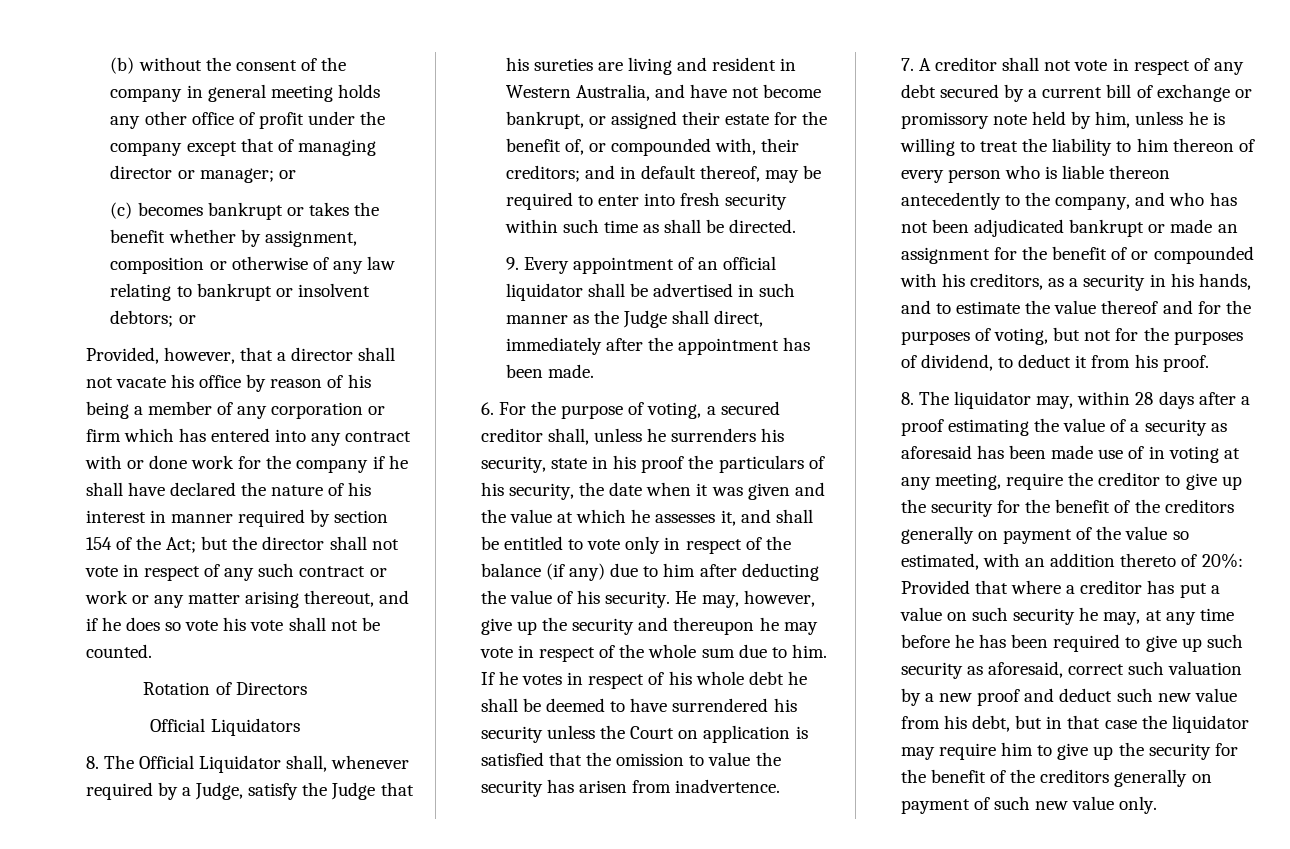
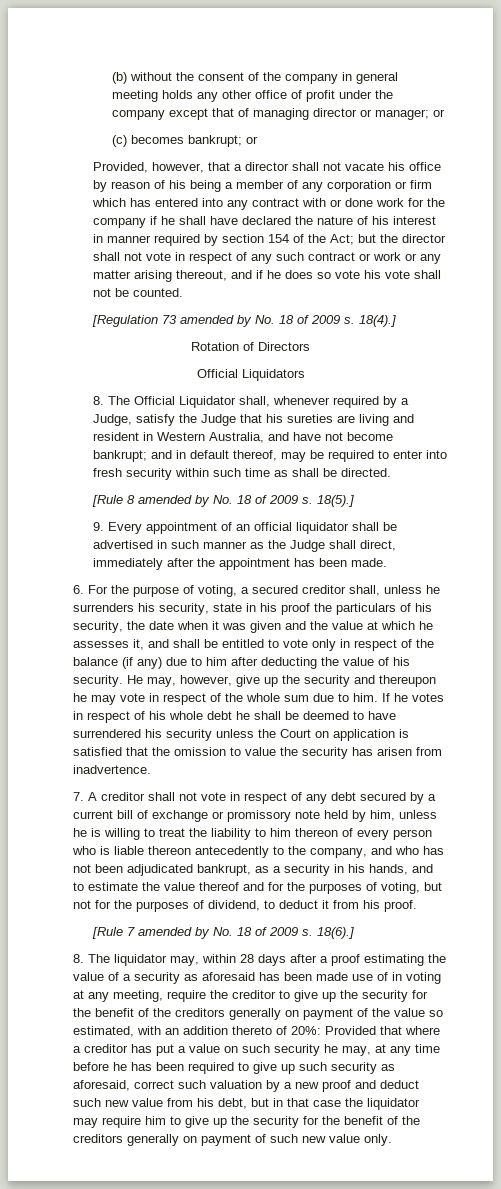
[207,202,380,220] [110,229,357,247] [110,256,396,274] [110,283,370,301] [110,310,174,327] bankrupt or takes the benefit whether by assignment, composition or otherwise of any law relating to bankrupt or insolvent debtors; -> [188,135,243,147] bankrupt;
(152, 651) none -> [91,315,396,327] // [Regulation 73 amended by No. 18 of 2009 s. 18(4).]
[505,111,828,129] [505,138,800,156] [505,165,580,182] bankrupt, or assigned their estate for the benefit of, or compounded with, their creditors; -> [92,450,147,462] bankrupt;
(797, 226) none -> [91,495,354,507] // [Rule 8 amended by No. 18 of 2009 s. 18(5).]
[1069,219,1238,237] [900,246,1254,264] [899,273,1044,290] bankrupt or made an assignment for the benefit of or compounded with his creditors, -> [197,864,252,876] bankrupt,
(1209, 363) none -> [91,927,354,939] // [Rule 7 amended by No. 18 of 2009 s. 18(6).]

